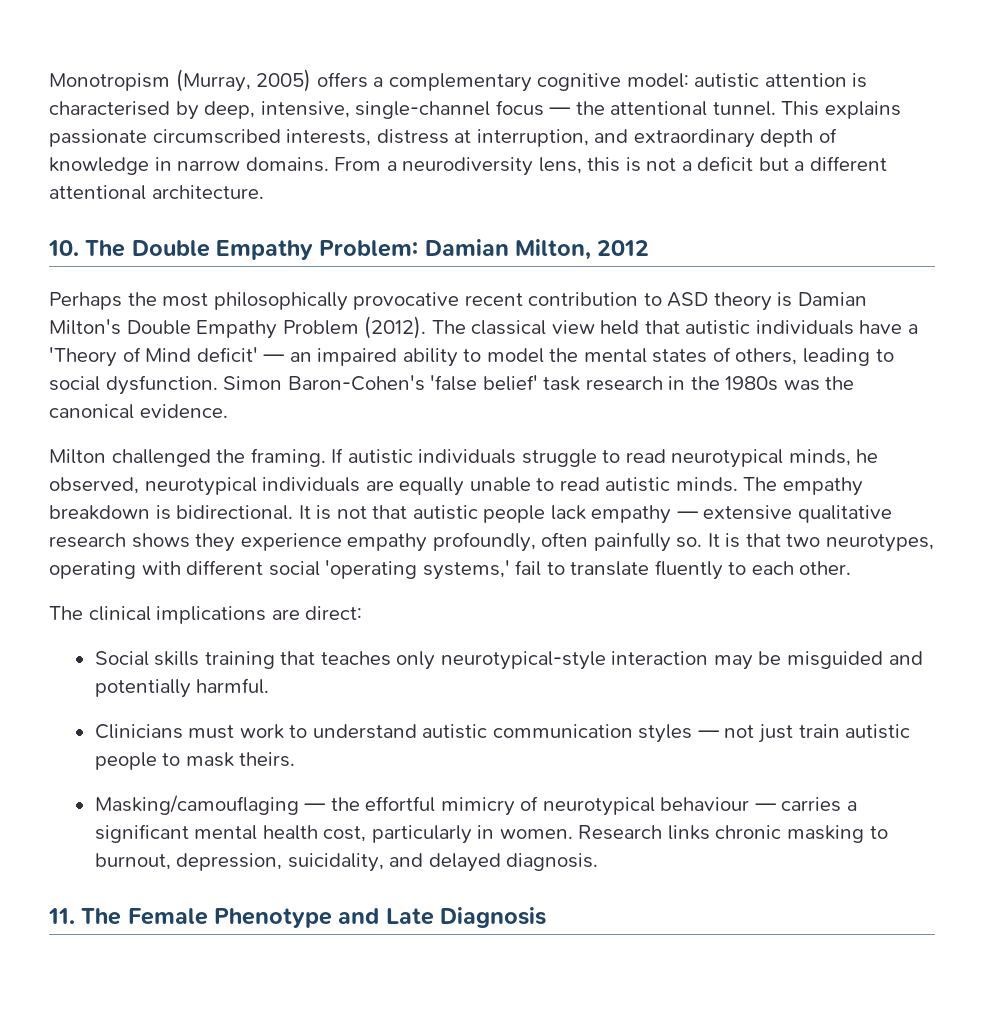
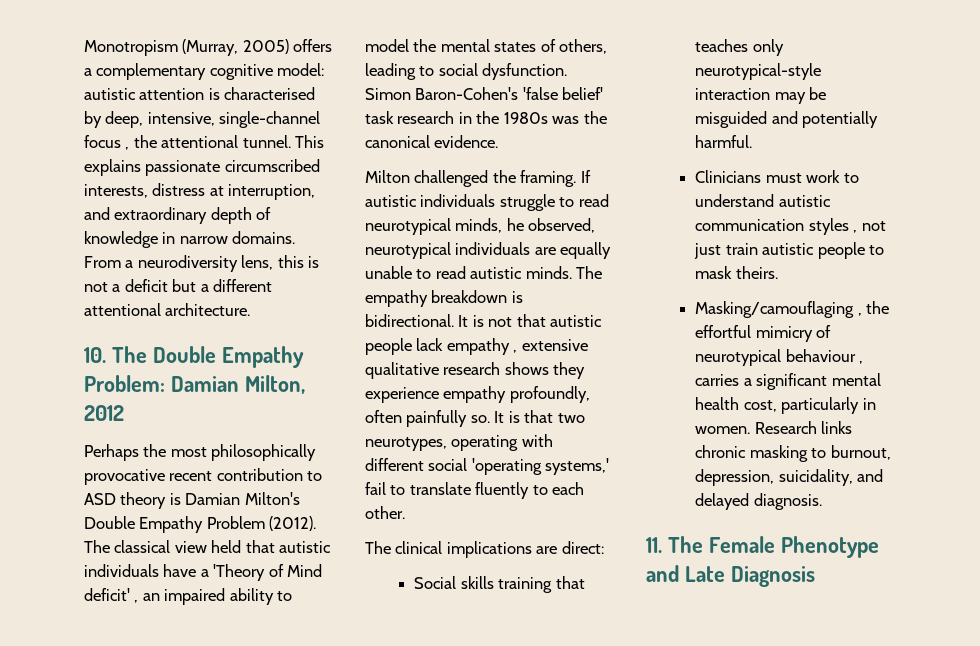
[549,107,572,115] — -> [125,147,130,150] ,
[263,354,286,362] — -> [134,600,139,603] ,
[676,511,699,519] — -> [513,350,518,353] ,
[697,730,720,738] — -> [853,230,858,233] ,
[304,803,327,811] — -> [857,313,862,316] ,
[754,803,777,811] — -> [859,361,864,364] ,

